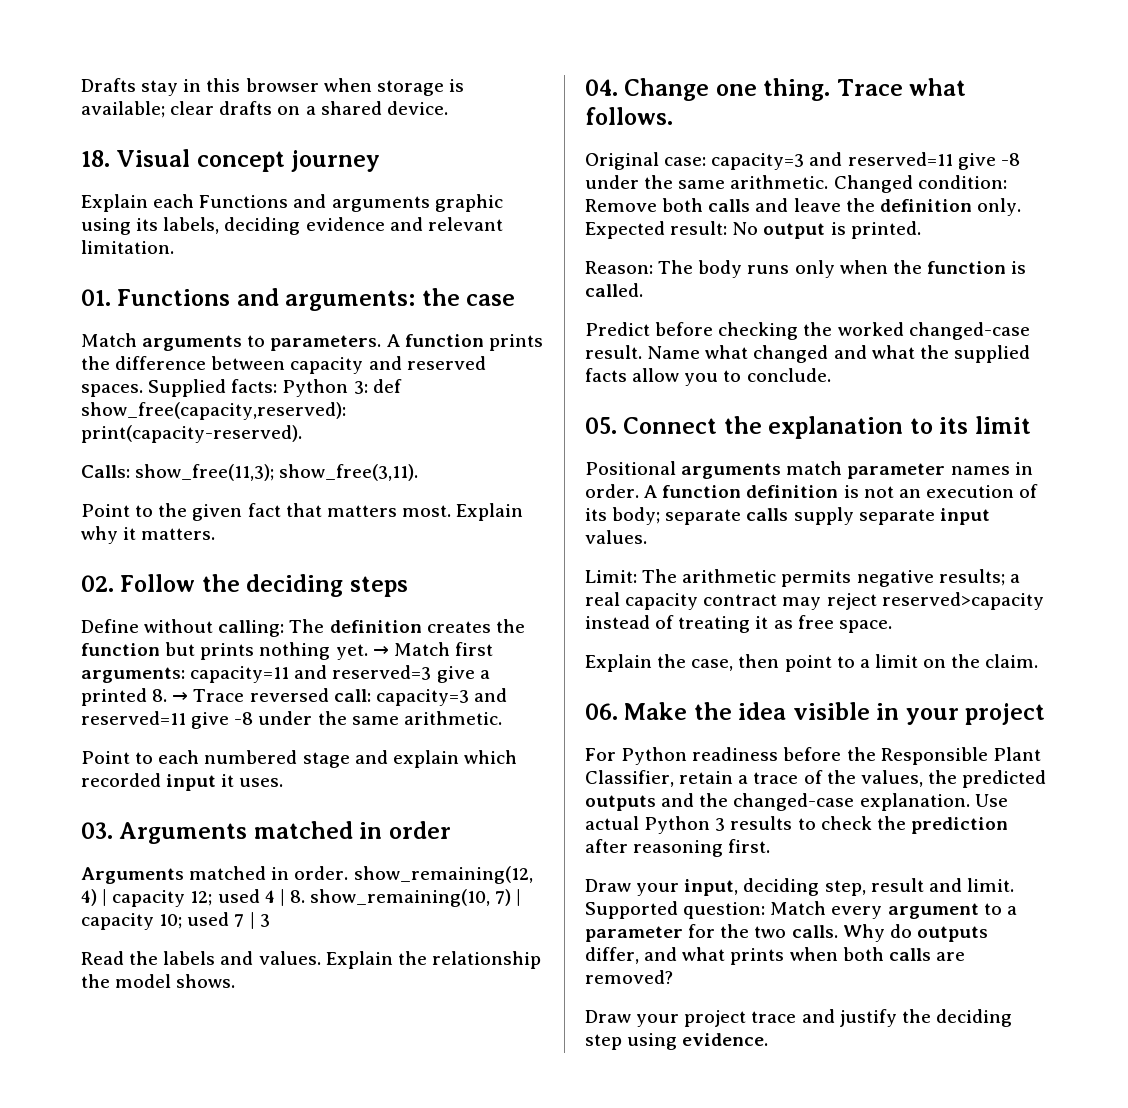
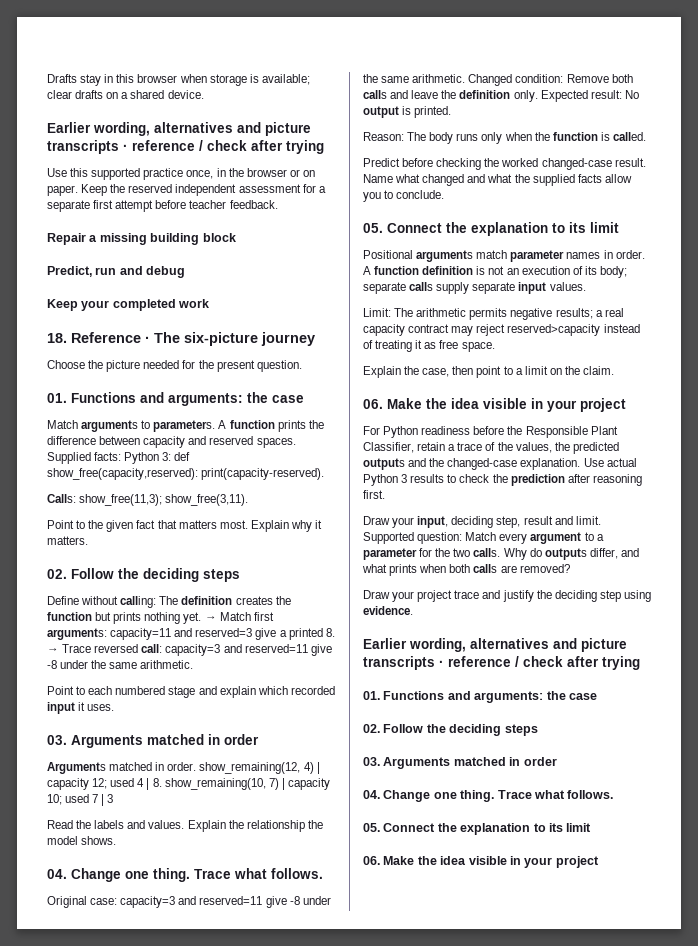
[81,149,381,172] [81,194,503,212] [81,217,503,235] [81,240,174,254] 18. Visual concept journey // Explain each Functions and arguments graphic using its labels, deciding evidence and relevant limitation. -> [47,122,311,136] [47,140,324,154] [47,168,315,180] [47,184,326,196] [47,200,278,212] [47,233,236,245] [47,266,186,278] [47,299,210,311] [47,332,315,346] [47,360,302,372] Earlier wording, alternatives and picture transcripts · reference / check after trying // Use this supported practice once, in the browser or on paper. Keep the reserved independent assessment for a separate first attempt before teacher feedback. // Repair a missing building block // Predict, run and debug // Keep your completed work // 18. Reference · The six-picture journey // Choose the picture needed for the present question.
(769, 1039) none -> [363,638,627,652] [363,656,640,670] [363,691,597,703] [363,724,538,736] [363,757,557,769] [363,790,614,802] [363,823,592,835] [363,856,599,868] // Earlier wording, alternatives and picture transcripts · reference / check after trying // 01. Functions and arguments: the case // 02. Follow the deciding steps // 03. Arguments matched in order // 04. Change one thing. Trace what follows. // 05. Connect the explanation to its limit // 06. Make the idea visible in your project

